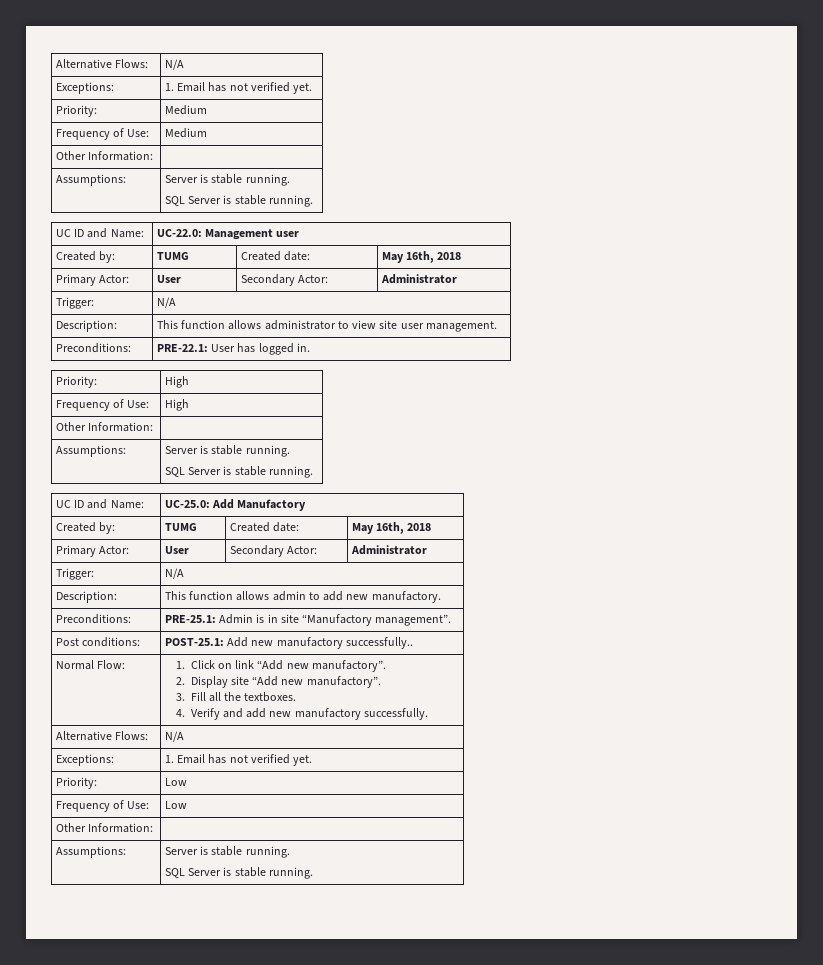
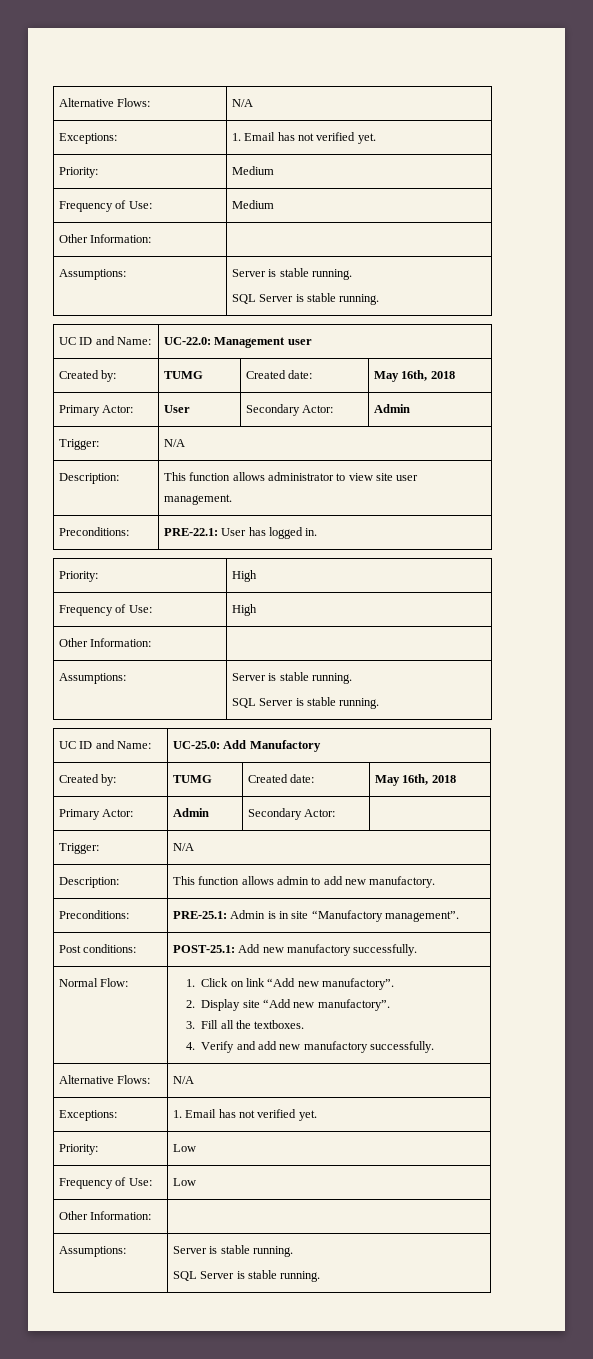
[380,274,457,284] Administrator -> [373,404,410,413] Admin
[164,546,189,554] [229,545,318,557] [350,545,427,555] User | Secondary Actor: | Administrator -> [172,808,209,817] [247,808,336,820] Admin | Secondary Actor: |
[345,637,413,649] successfully.. -> [353,944,418,956] successfully.

